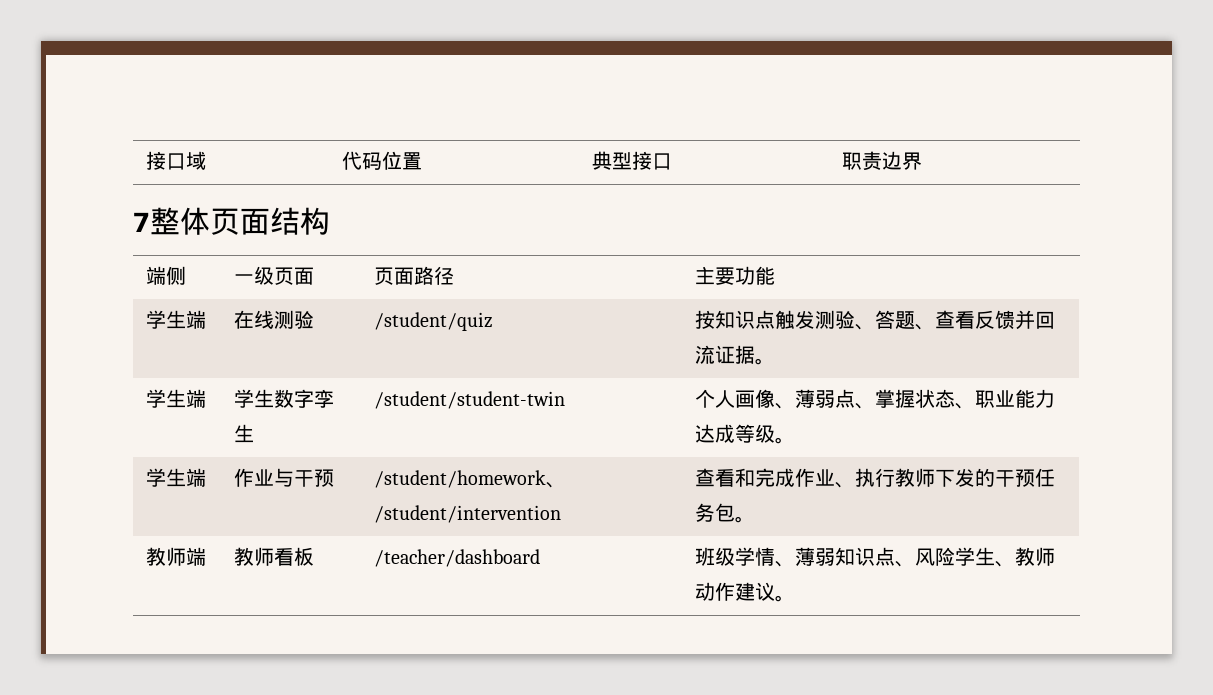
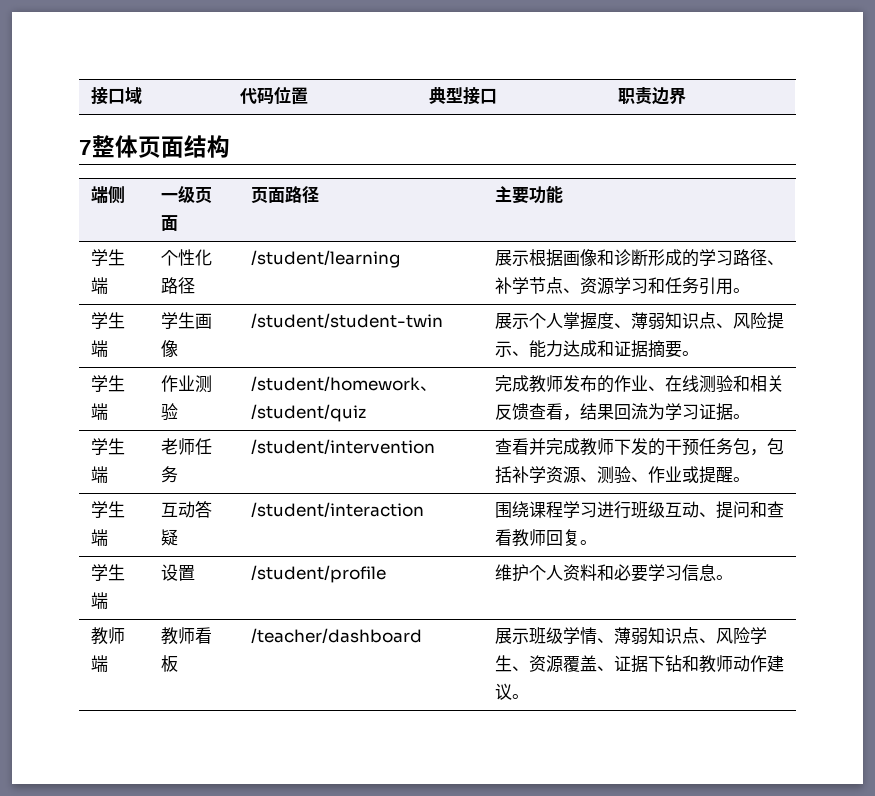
[233,310,314,329] [373,312,493,331] [694,310,1055,330] [694,345,775,365] [145,389,206,408] [233,389,334,408] [233,424,254,443] [373,391,565,409] [694,389,1055,409] [694,424,795,444] [145,468,206,487] [233,468,334,487] [373,470,566,488] [373,505,561,523] [694,468,895,488] 在线测验 | /student/quiz | 按知识点触发测验、答题、查看反馈并回流证据。 // 学生端 | 学生数字孪生 | /student/student-twin | 个人画像、薄弱点、掌握状态、职业能力达成等级。 // 学生端 | 作业与干预 | /student/homework、/student/intervention | 查看和完成作业、执行 -> [160,249,212,266] [160,277,195,294] [250,250,400,268] [494,249,784,267] [494,277,750,295] [90,312,125,329] [90,340,108,357] [160,312,212,329] [160,340,178,357] [250,313,443,329] [494,312,784,330] [494,340,699,358] [90,375,125,392] [90,403,108,420] [160,375,212,393] [160,403,178,421] [250,376,437,392] [250,404,366,422] [494,375,784,393] [494,403,750,421] [90,438,125,455] [90,466,108,483] [160,438,212,455] [160,466,178,483] [250,439,435,455] [494,438,580,455] 个性化路径 | /student/learning | 展示根据画像和诊断形成的学习路径、补学节点、资源学习和任务引用。 // 学生端 | 学生画像 | /student/student-twin | 展示个人掌握度、薄弱知识点、风险提示、能力达成和证据摘要。 // 学生端 | 作业测验 | /student/homework、/student/quiz | 完成教师发布的作业、在线测验和相关反馈查看，结果回流为学习证据。 // 学生端 | 老师任务 | /student/intervention | 查看并完成
(735, 512) none -> [749,438,784,456] [494,466,750,484] [90,501,125,518] [90,529,108,546] [160,500,212,518] [160,529,178,546] [250,502,424,518] [494,501,784,519] [494,529,597,547] [90,564,125,581] [90,592,108,609] [160,564,195,581] [250,565,386,583] [494,564,716,582] ，包括补学资源、测验、作业或提醒。 // 学生端 | 互动答疑 | /student/interaction | 围绕课程学习进行班级互动、提问和查看教师回复。 // 学生端 | 设置 | /student/profile | 维护个人资料和必要学习信息
(540, 558) none -> [494,628,529,644] 展示
(1015, 564) none -> [528,655,699,673] 资源覆盖、证据下钻和

